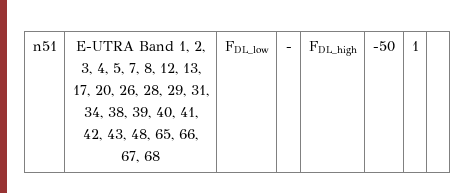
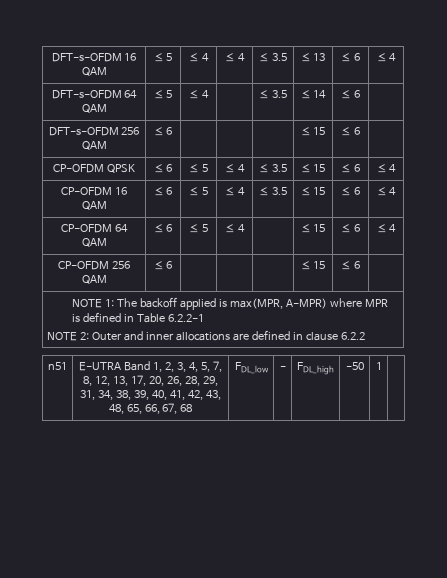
(32, 46) none -> [51,53,137,62] [81,67,107,76] [153,53,173,62] [189,53,209,62] [225,53,245,62] [259,53,287,62] [300,53,326,62] [341,53,360,62] [376,53,397,62] [51,90,138,99] [81,104,107,113] [153,90,173,99] [189,90,209,99] [259,90,287,99] [300,90,327,99] [341,90,360,99] [48,127,140,136] [81,141,107,150] [153,127,173,136] [300,127,326,136] [341,127,360,136] [53,164,135,173] [153,164,173,173] [189,164,208,173] [225,164,245,173] [259,164,287,173] [300,164,326,173] [341,164,360,173] [376,164,397,173] [61,187,127,196] [81,201,107,210] [153,187,173,196] [189,187,208,196] [225,187,245,196] [259,187,287,196] [300,187,326,196] [341,187,360,196] [376,187,397,196] [61,224,128,233] [81,238,107,247] [153,224,173,233] [189,224,208,233] [225,224,245,233] [300,224,326,233] [341,224,360,233] [376,224,397,233] [58,261,130,270] [81,275,107,284] [153,261,173,270] [300,261,326,270] [341,261,360,270] [72,297,388,310] [72,312,205,323] [47,330,366,341] DFT-s-OFDM 16 QAM | ≤ 5 | ≤ 4 | ≤ 4 | ≤ 3.5 | ≤ 13 | ≤ 6 | ≤ 4 // DFT-s-OFDM 64 QAM | ≤ 5 | ≤ 4 | | ≤ 3.5 | ≤ 14 | ≤ 6 | // DFT-s-OFDM 256 QAM | ≤ 6 | | | | ≤ 15 | ≤ 6 | // CP-OFDM QPSK | ≤ 6 | ≤ 5 | ≤ 4 | ≤ 3.5 | ≤ 15 | ≤ 6 | ≤ 4 // CP-OFDM 16 QAM | ≤ 6 | ≤ 5 | ≤ 4 | ≤ 3.5 | ≤ 15 | ≤ 6 | ≤ 4 // CP-OFDM 64 QAM | ≤ 6 | ≤ 5 | ≤ 4 | | ≤ 15 | ≤ 6 | ≤ 4 // CP-OFDM 256 QAM | ≤ 6 | | | | ≤ 15 | ≤ 6 | // NOTE 1: The backoff applied is max(MPR, A-MPR) where MPR is defined in Table 6.2.2-1 // NOTE 2: Outer and inner allocations are defined in clause 6.2.2 //

